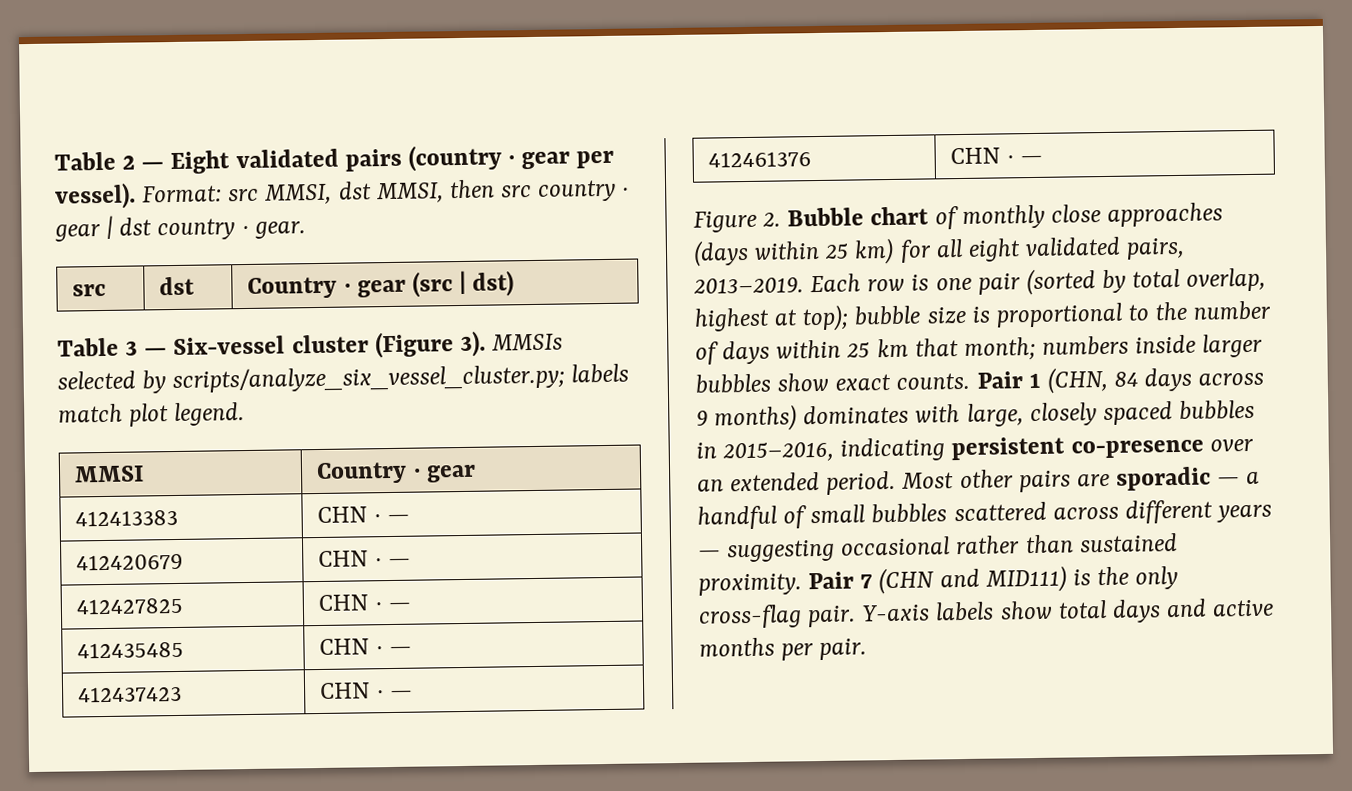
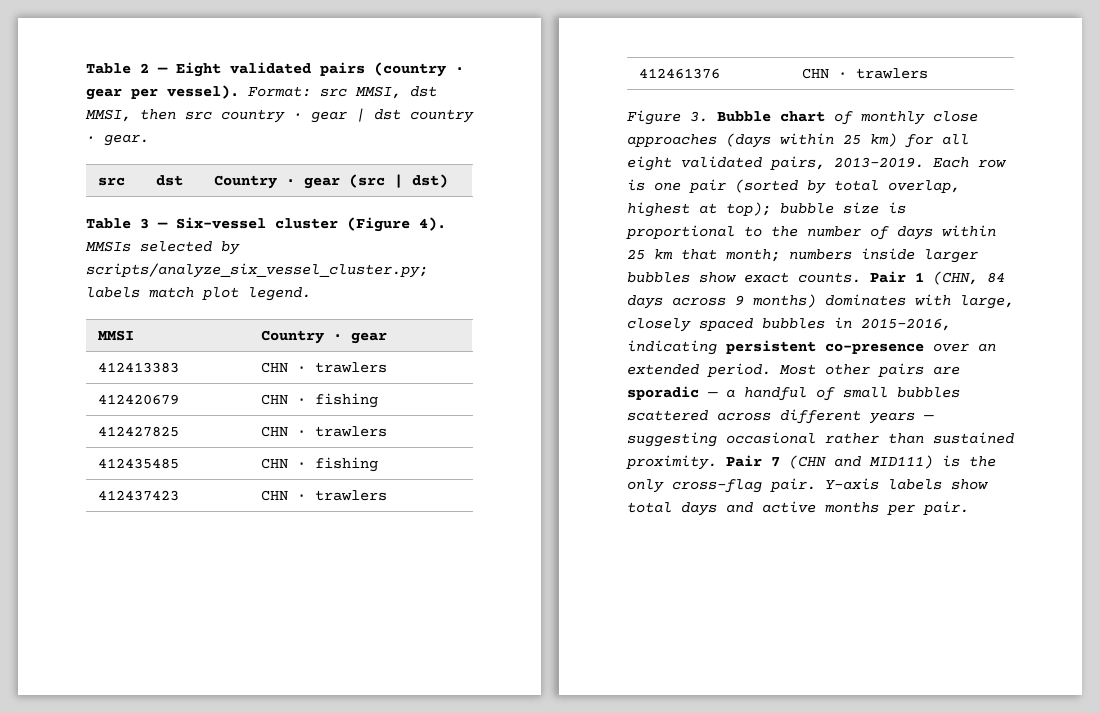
[459,330,486,358] 3). -> [419,217,446,231] 4).
[386,514,410,523] — -> [314,362,387,373] trawlers
[387,558,411,567] — -> [314,393,378,408] fishing
[387,602,411,611] — -> [314,426,387,437] trawlers
[388,646,412,655] — -> [314,457,378,472] fishing
[389,690,413,699] — -> [314,490,387,501] trawlers
[1019,155,1043,164] — -> [855,68,928,79] trawlers
[762,212,782,227] 2. -> [690,111,708,122] 3.

